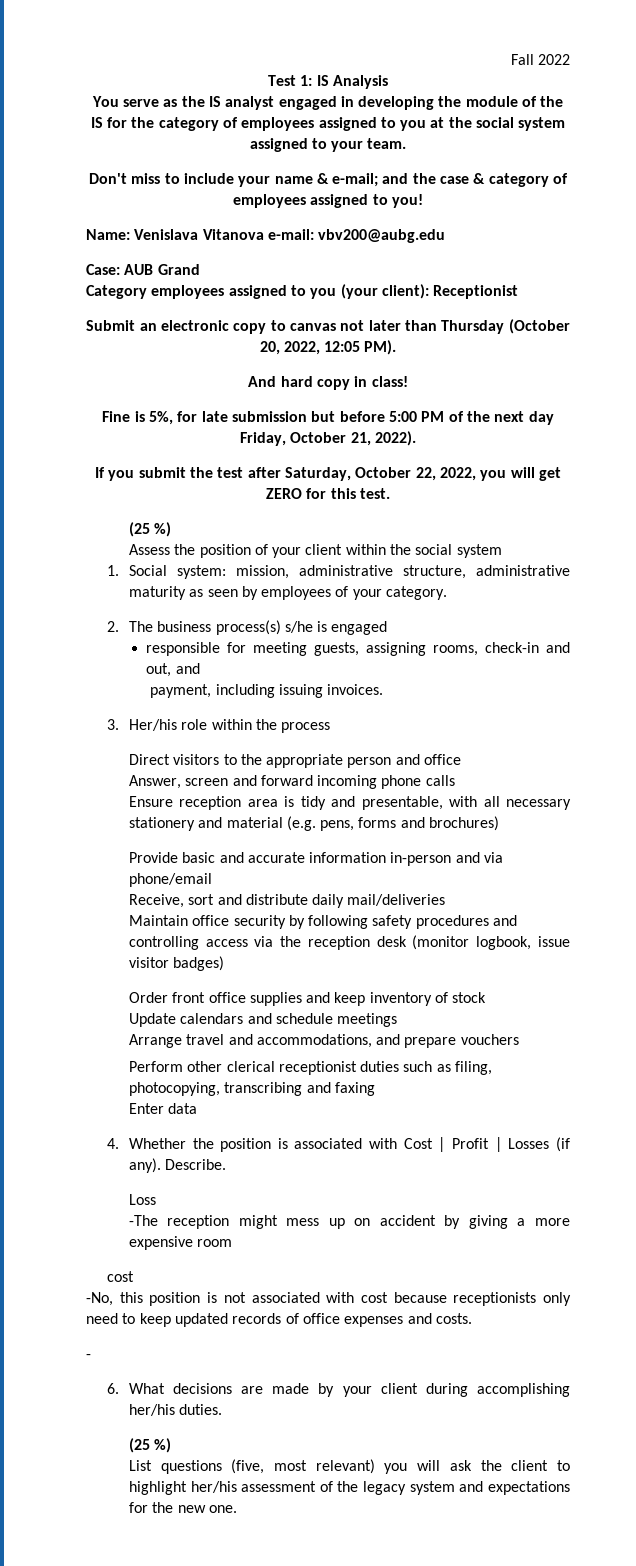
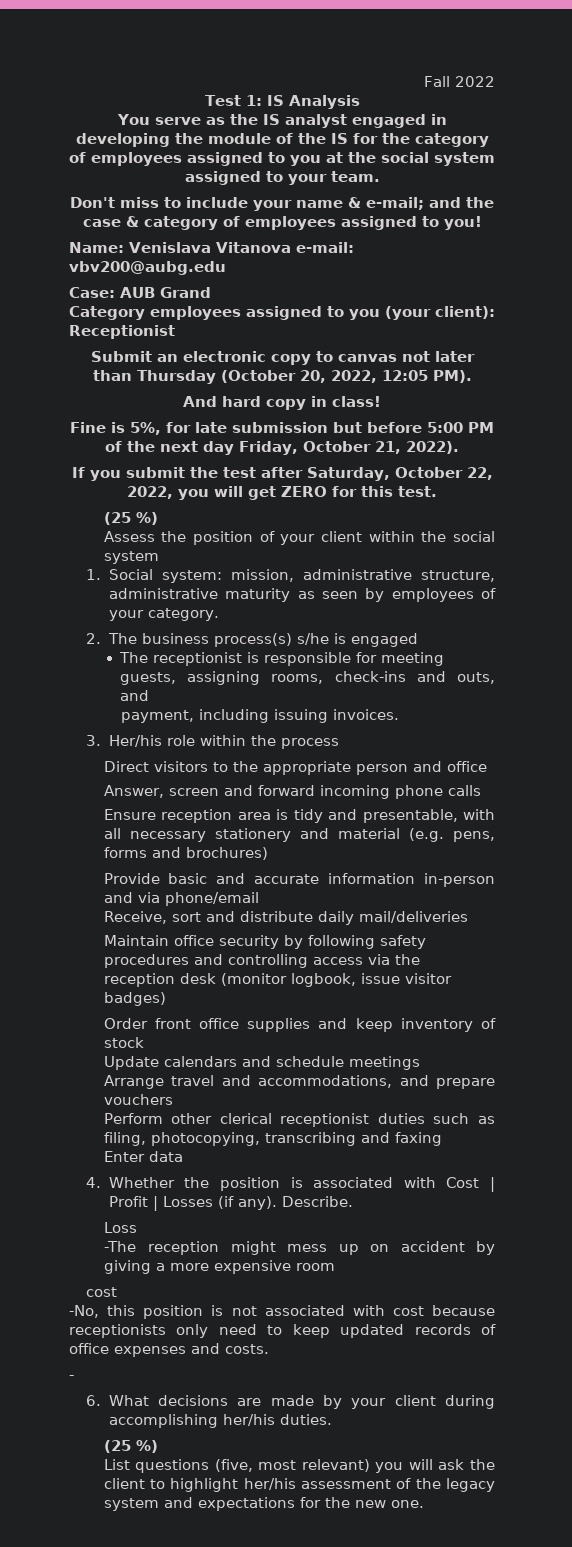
(388, 628) none -> [119,652,260,666] The receptionist is
[485,642,570,653] [146,663,172,677] check-in and out, -> [334,671,495,684] check-ins and outs,

